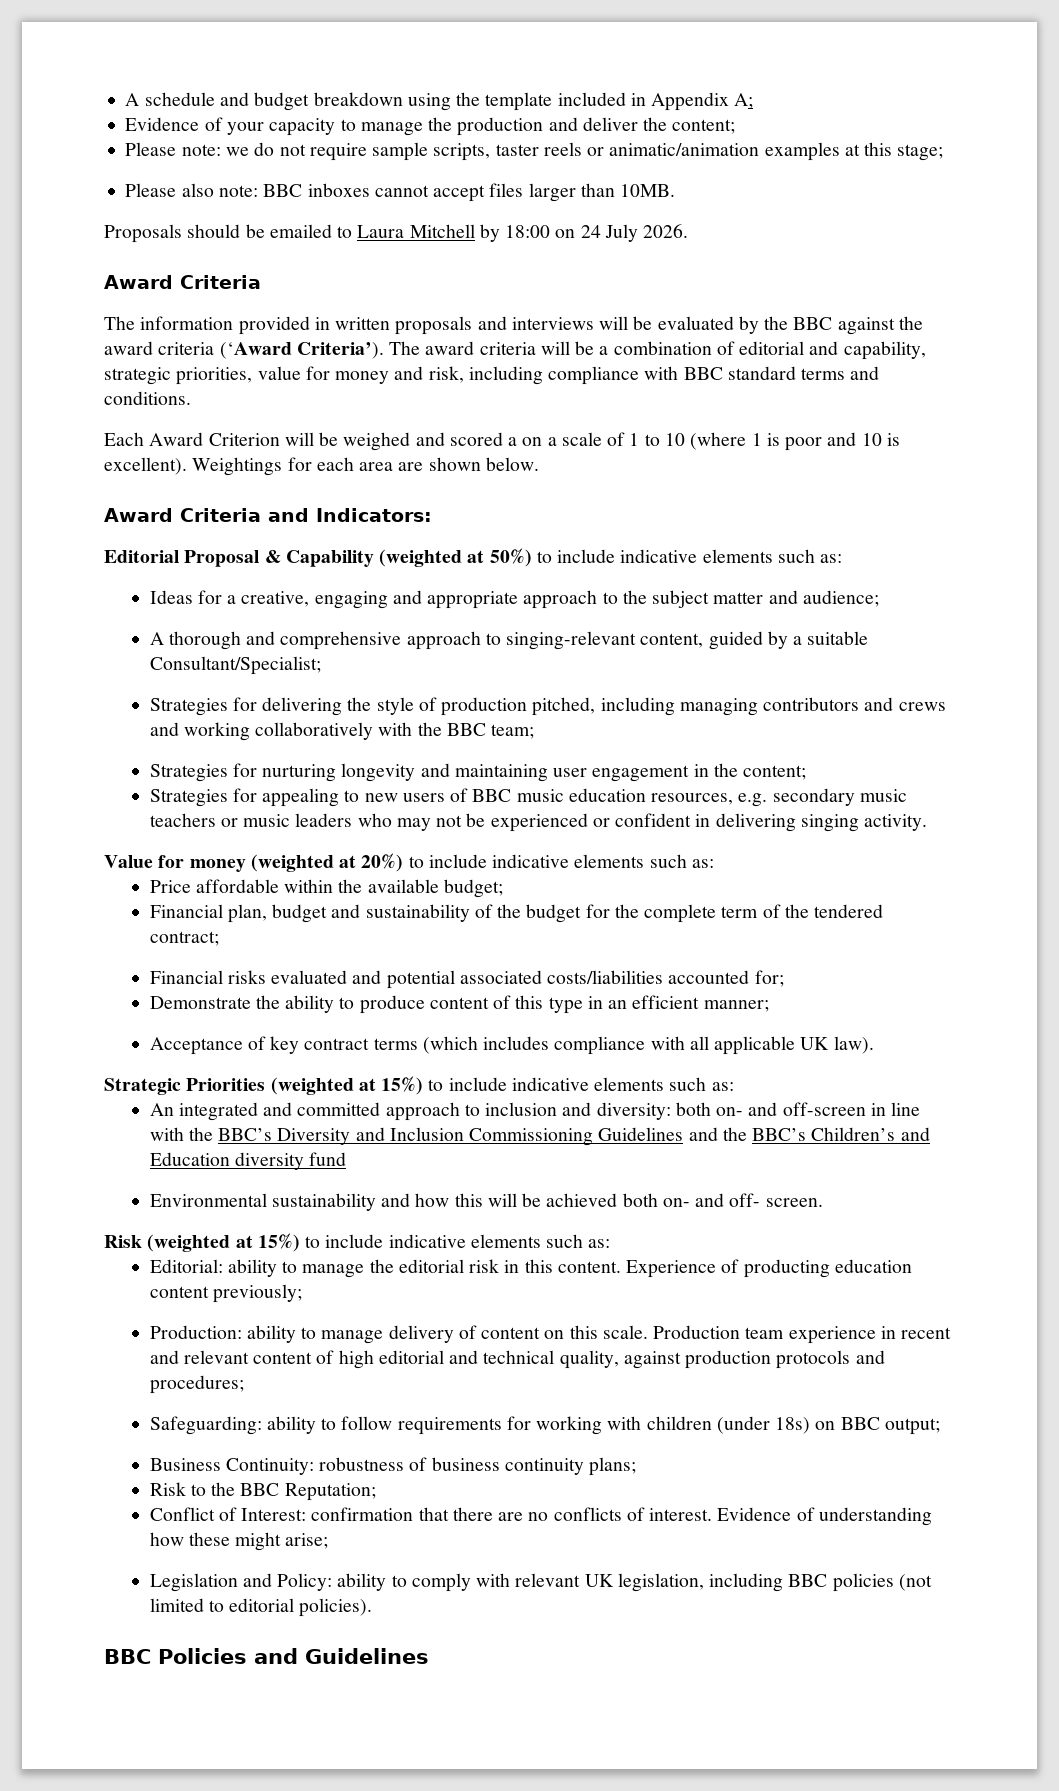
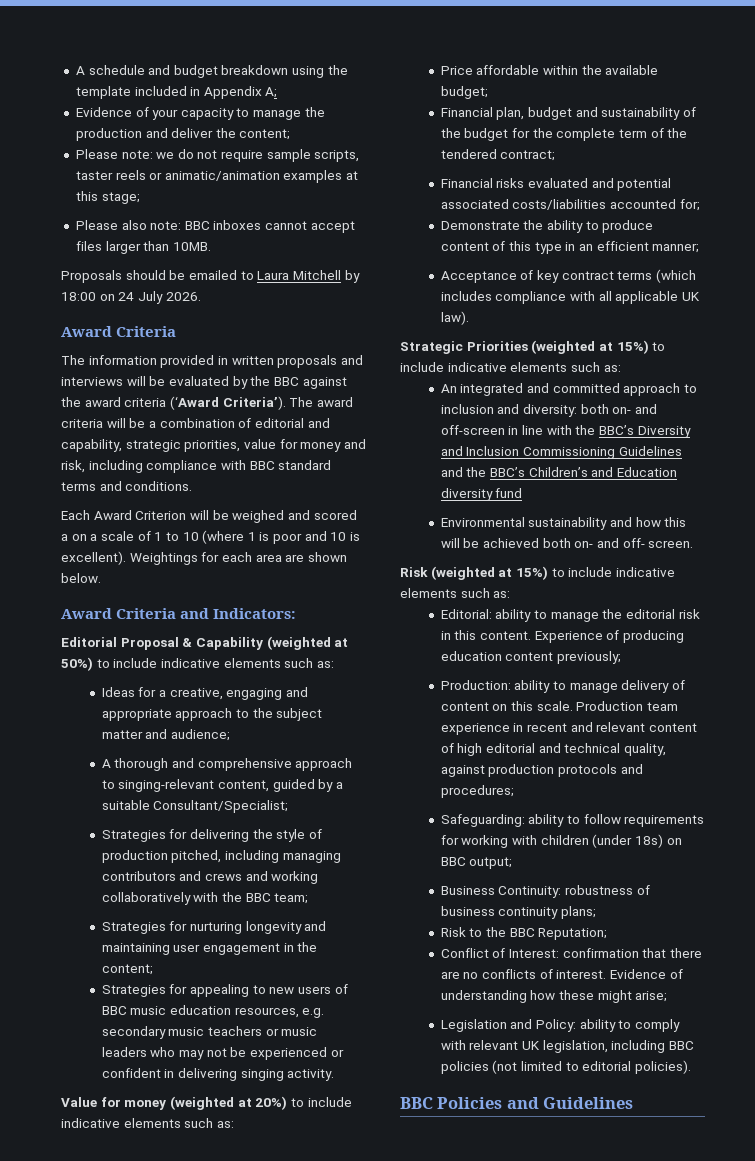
[743,1259,830,1278] producting -> [623,630,685,643] producing

